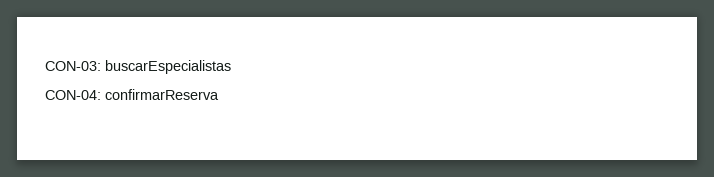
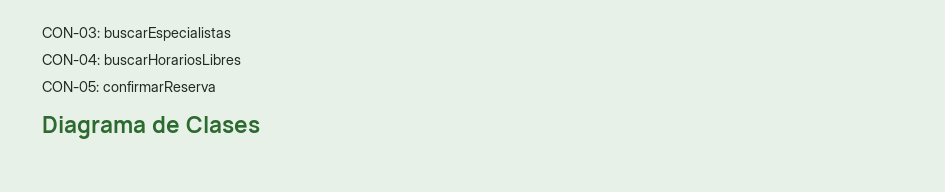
(101, 95) none -> [104,54,241,65] [42,81,99,92] buscarHorariosLibres // CON-05:
(219, 94) none -> [42,116,261,139] // Diagrama de Clases

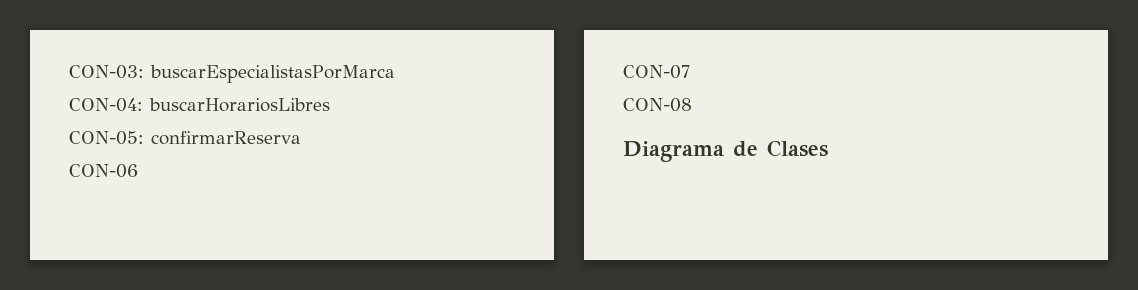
[104,27,231,41] buscarEspecialistas -> [150,65,395,83] buscarEspecialistasPorMarca
(216, 86) none -> [69,164,138,178] [623,65,690,79] [623,98,692,112] // CON-06 // CON-07 // CON-08

